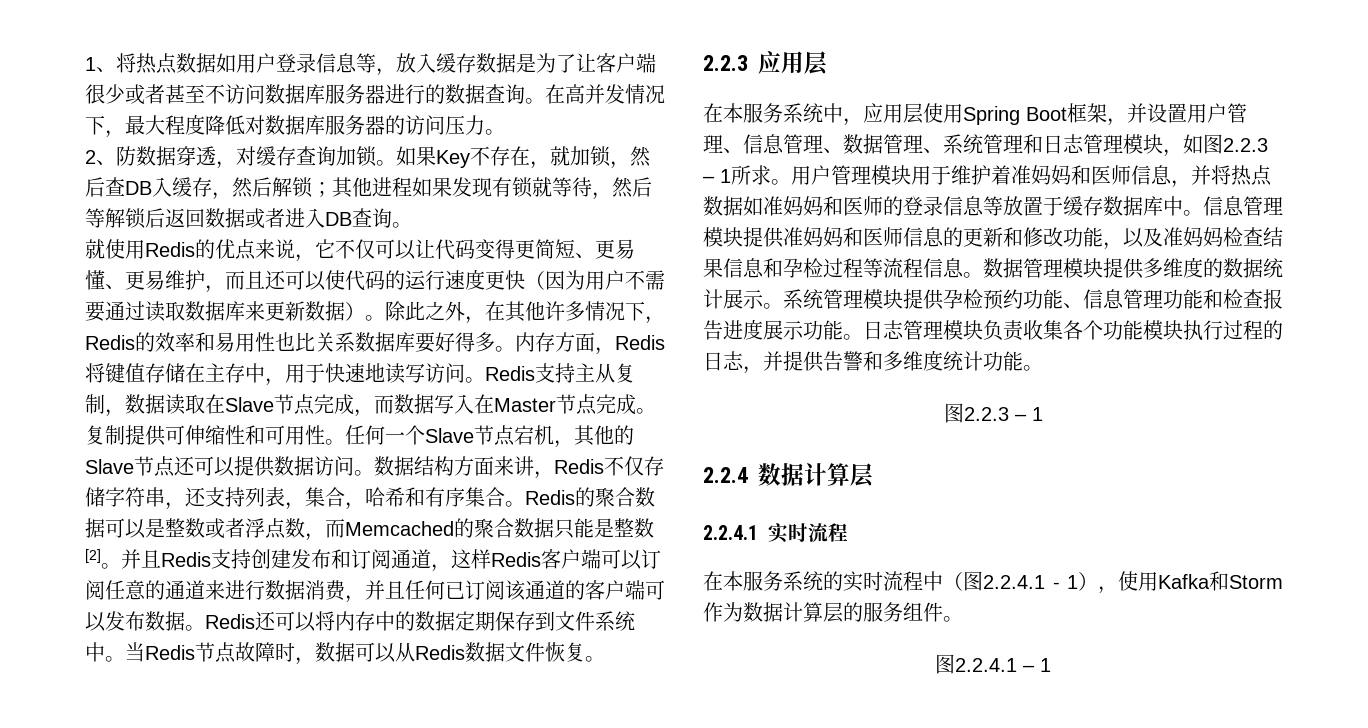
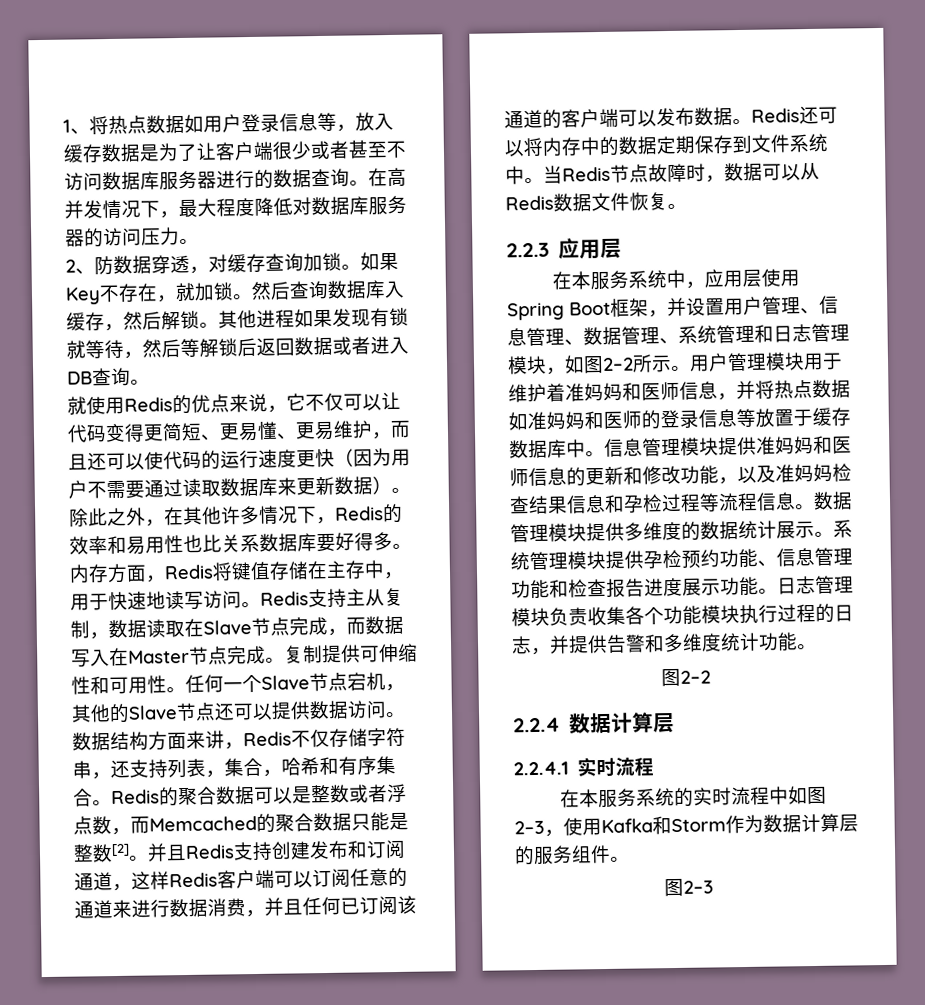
[610,146,651,169] [85,177,152,197] ，然后查DB -> [232,280,386,300] 。然后查询数据库
[312,182,332,197] ； -> [199,322,219,328] 。
[1223,138,1268,152] [703,165,771,185] 2.2.3 – 1所求 -> [602,354,672,373] 2–2所示
[963,407,1043,421] 2.2.3 – 1 -> [679,670,711,684] 2–2
[943,571,1098,591] （图2.2.4.1 - 1） -> [788,786,828,805] [514,820,545,835] 如图2–3
[955,658,1051,672] 2.2.4.1 – 1 -> [682,880,714,894] 2–3

